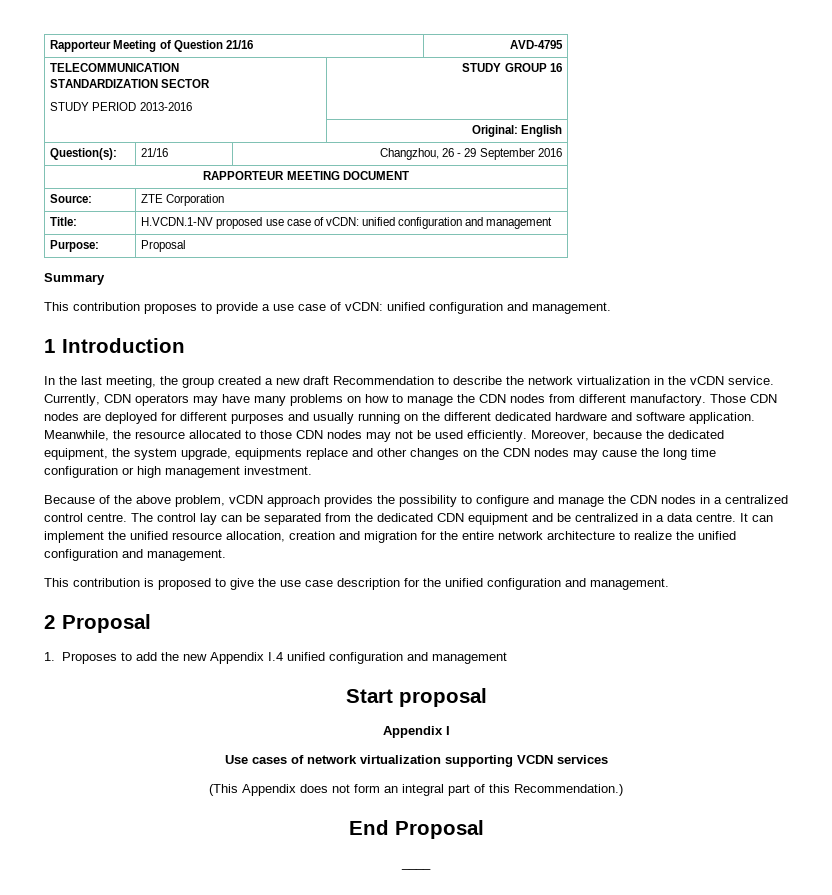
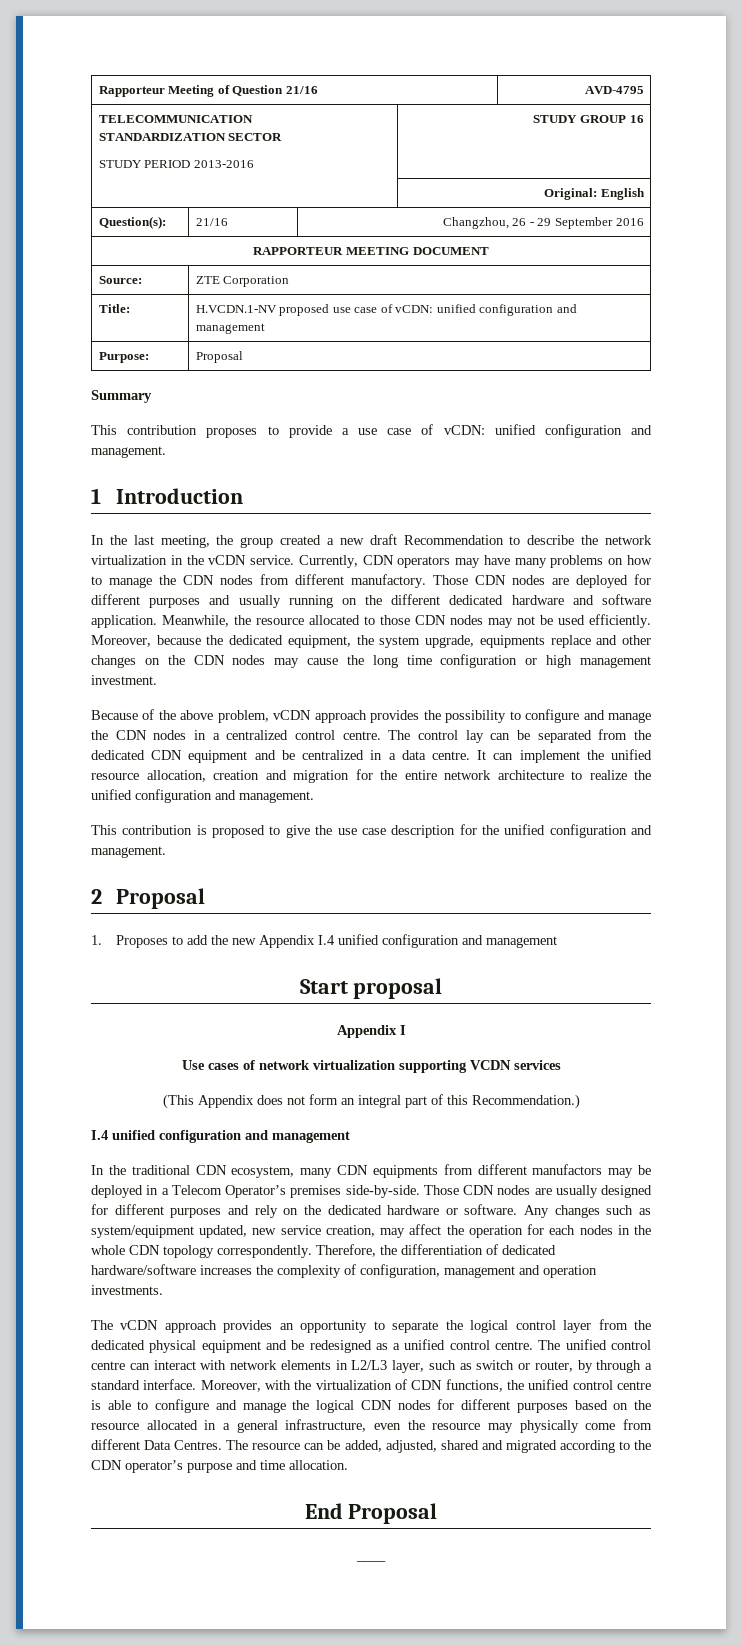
(623, 790) none -> [91,1130,350,1143] [91,1164,651,1178] [91,1185,652,1198] [91,1204,652,1218] [91,1224,651,1238] [91,1244,556,1258] [91,1264,597,1278] [91,1285,163,1295] [91,1319,651,1333] [91,1339,652,1353] [91,1360,652,1373] [91,1379,651,1392] [91,1399,652,1413] [91,1419,653,1433] [91,1439,651,1453] [91,1460,348,1473] // I.4 unified configuration and management // In the traditional CDN ecosystem, many CDN equipments from different manufactors may be deployed in a Telecom Operator’s premises side-by-side. Those CDN nodes are usually designed for different purposes and rely on the dedicated hardware or software. Any changes such as system/equipment updated, new service creation, may affect the operation for each nodes in the whole CDN topology correspondently. Therefore, the differentiation of dedicated hardware/software increases the complexity of configuration, management and operation investments. // The vCDN approach provides an opportunity to separate the logical control layer from the dedicated physical equipment and be redesigned as a unified control centre. The unified control centre can interact with network elements in L2/L3 layer, such as switch or router, by through a standard interface. Moreover, with the virtualization of CDN functions, the unified control centre is able to configure and manage the logical CDN nodes for different purposes based on the resource allocated in a general infrastructure, even the resource may physically come from different Data Centres. The resource can be added, adjusted, shared and migrated according to the CDN operator’s purpose and time allocation.

